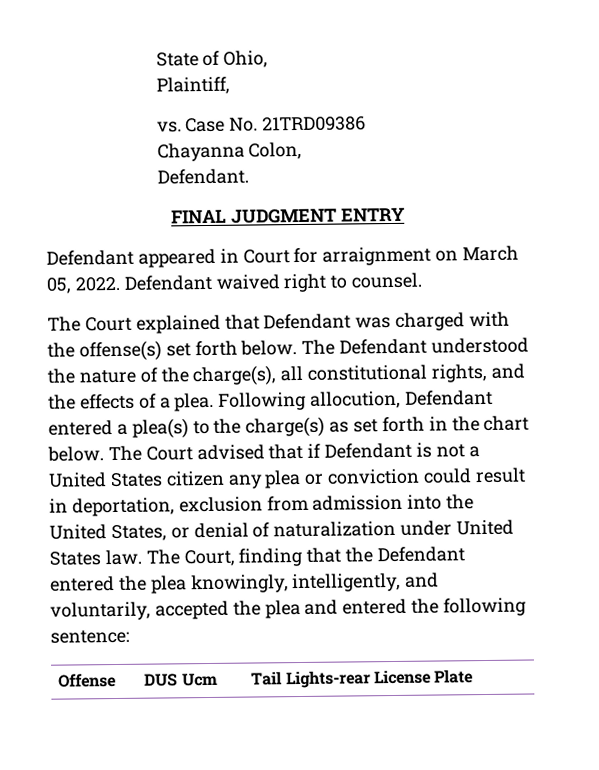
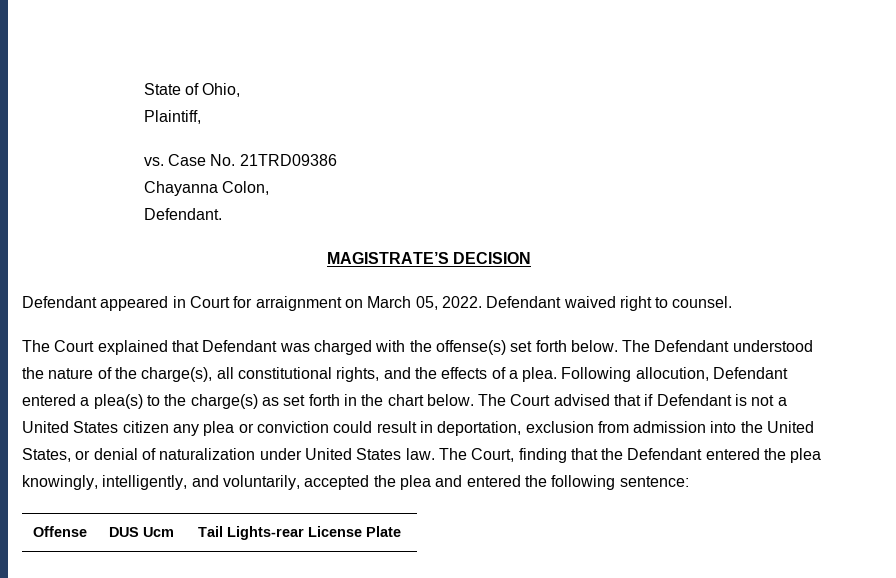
[171,207,405,224] FINAL JUDGMENT ENTRY -> [326,252,532,264] MAGISTRATE’S DECISION

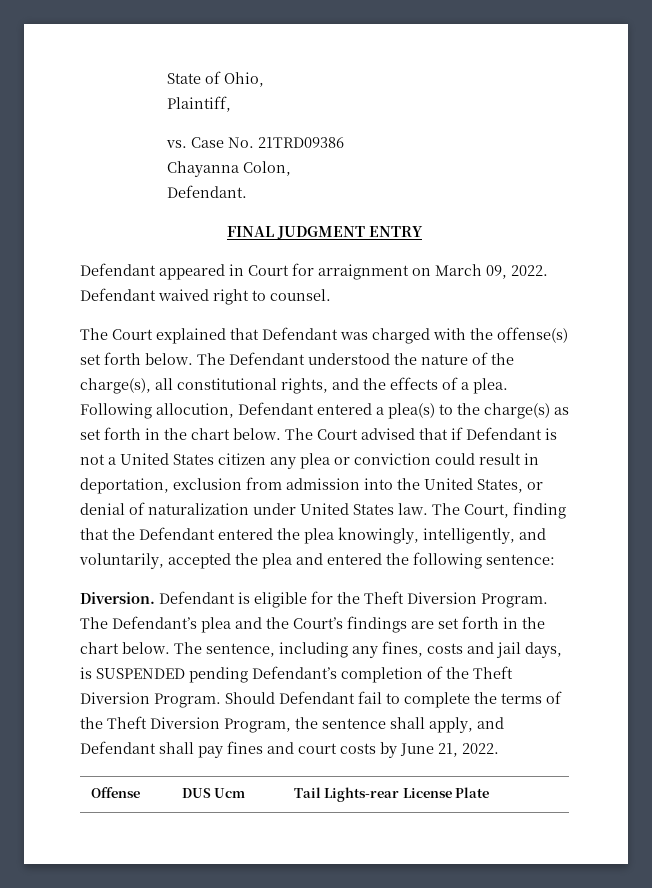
[326,252,532,264] MAGISTRATE’S DECISION -> [227,226,423,239] FINAL JUDGMENT ENTRY
[415,296,438,310] 05, -> [486,265,507,279] 09,
(689, 481) none -> [80,591,548,608] [80,616,545,633] [80,641,562,658] [80,666,513,683] [80,691,562,708] [80,716,504,733] [80,741,499,758] // Diversion. Defendant is eligible for the Theft Diversion Program. The Defendant’s plea and the Court’s findings are set forth in the chart below. The sentence, including any fines, costs and jail days, is SUSPENDED pending Defendant’s completion of the Theft Diversion Program. Should Defendant fail to complete the terms of the Theft Diversion Program, the sentence shall apply, and Defendant shall pay fines and court costs by June 21, 2022.

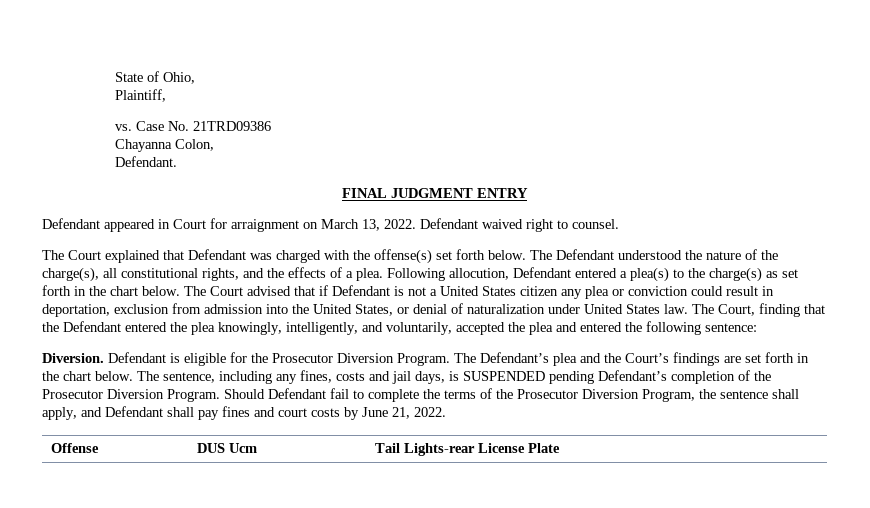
[486,265,507,279] 09, -> [362,219,380,231] 13,
[364,591,404,604] Theft -> [272,353,333,363] Prosecutor
[473,666,513,679] Theft -> [42,389,103,399] Prosecutor
[107,716,147,729] Theft -> [517,389,578,399] Prosecutor

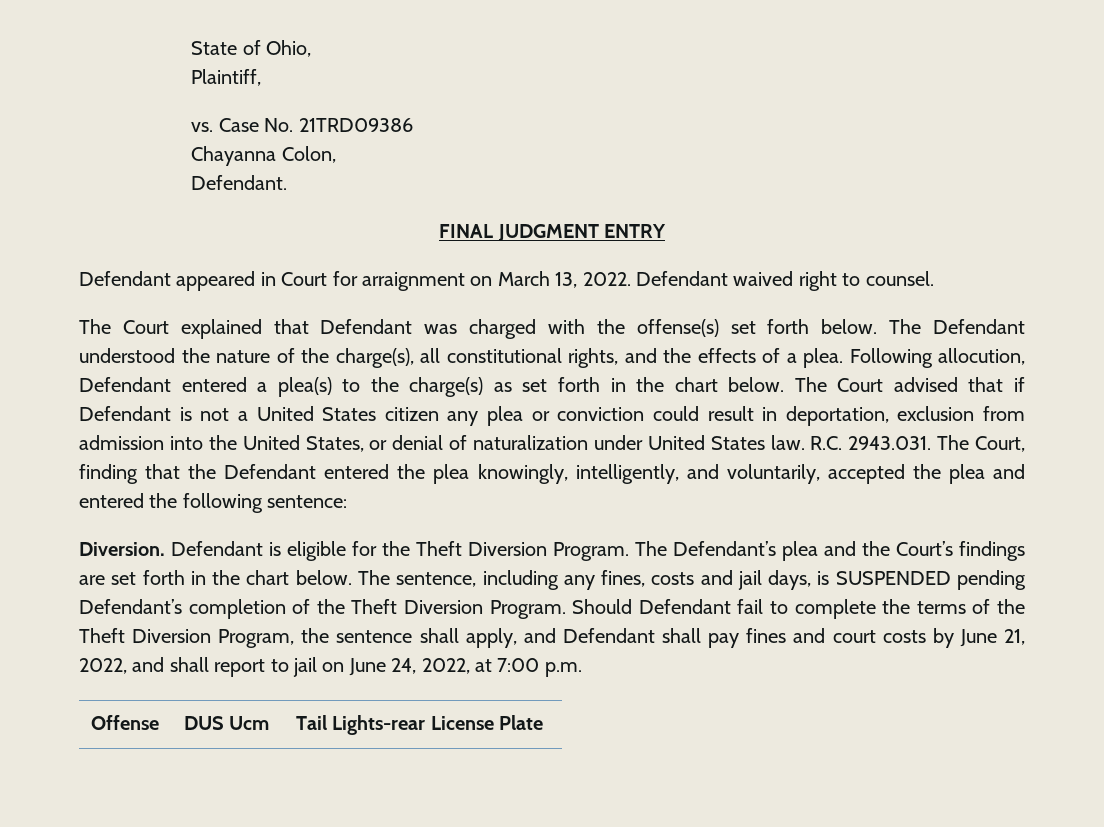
(688, 309) none -> [810,436,932,450] R.C. 2943.031.
[272,353,333,363] Prosecutor -> [416,541,463,556] Theft
[42,389,103,399] Prosecutor -> [351,599,398,614] Theft
[517,389,578,399] Prosecutor -> [79,628,125,643] Theft
[414,407,446,417] 2022. -> [79,657,582,677] 2022, and shall report to jail on June 24, 2022, at 7:00 p.m.

